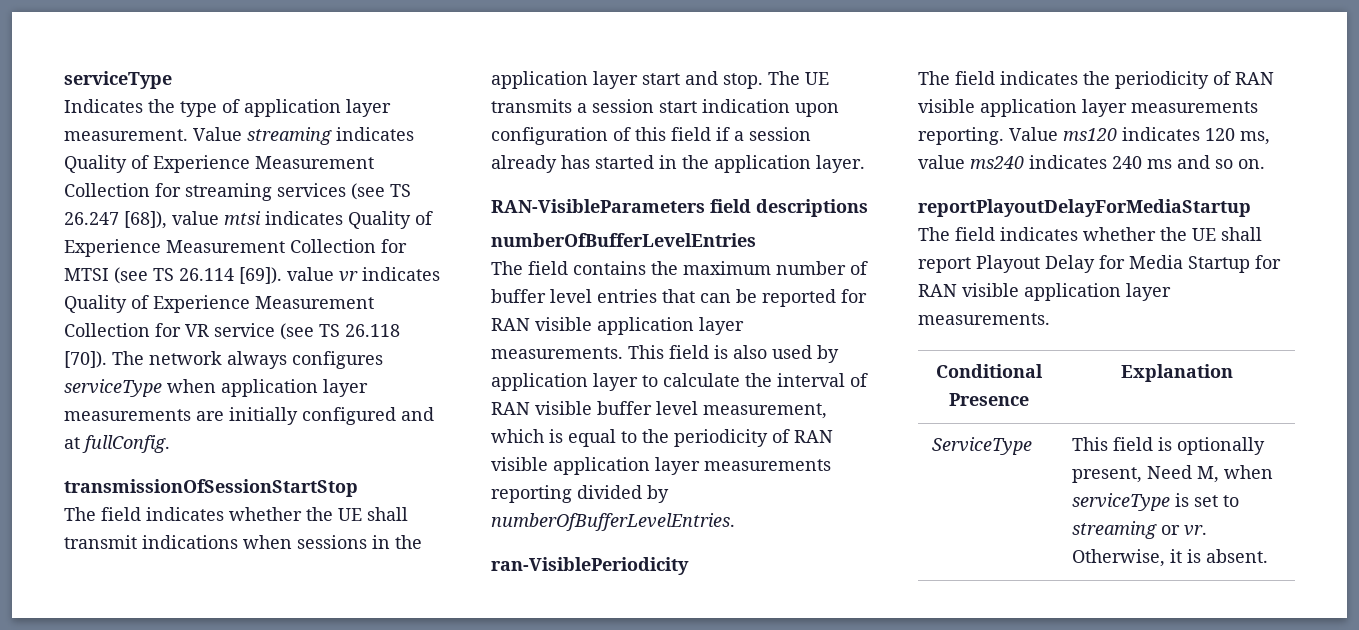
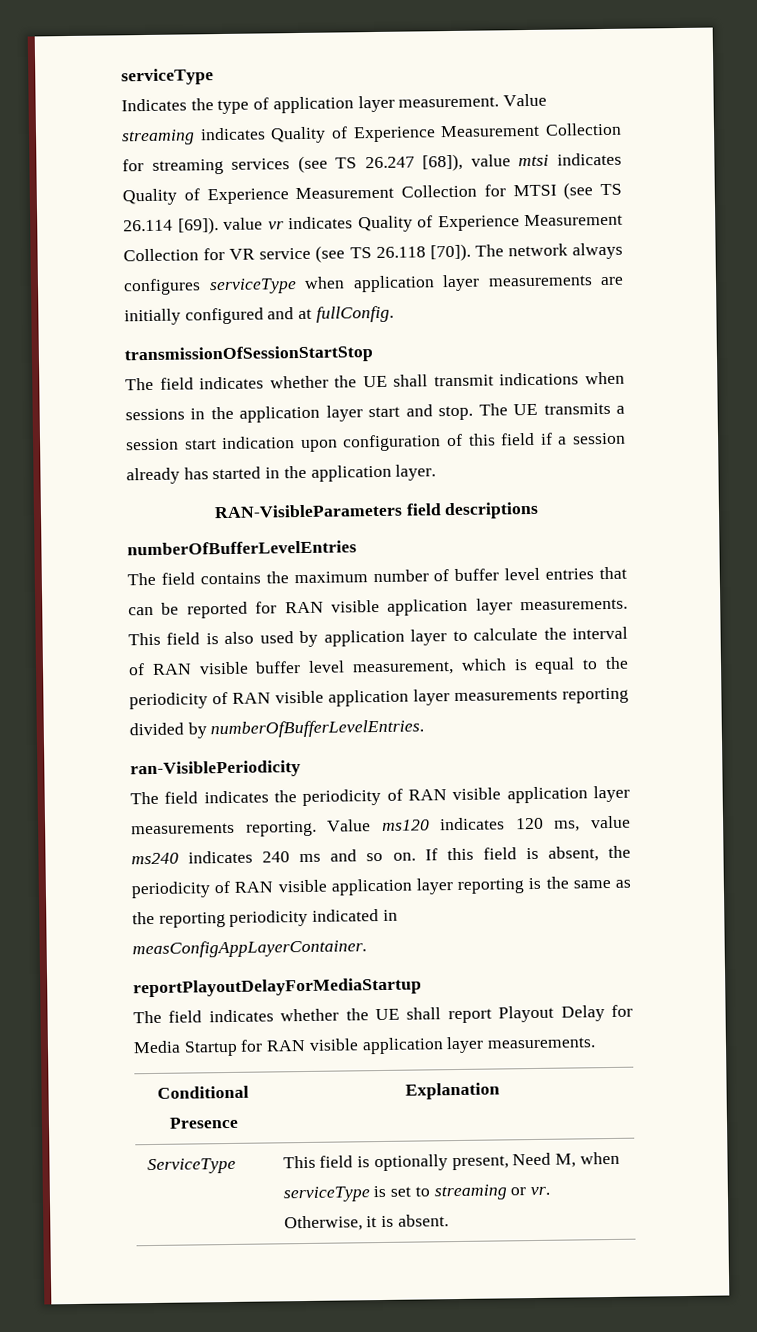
(1265, 164) none -> [424,845,631,862] [131,876,631,899] [132,909,398,928] [132,939,367,959] If this field is absent, the periodicity of RAN visible application layer reporting is the same as the reporting periodicity indicated in measConfigAppLayerContainer.

